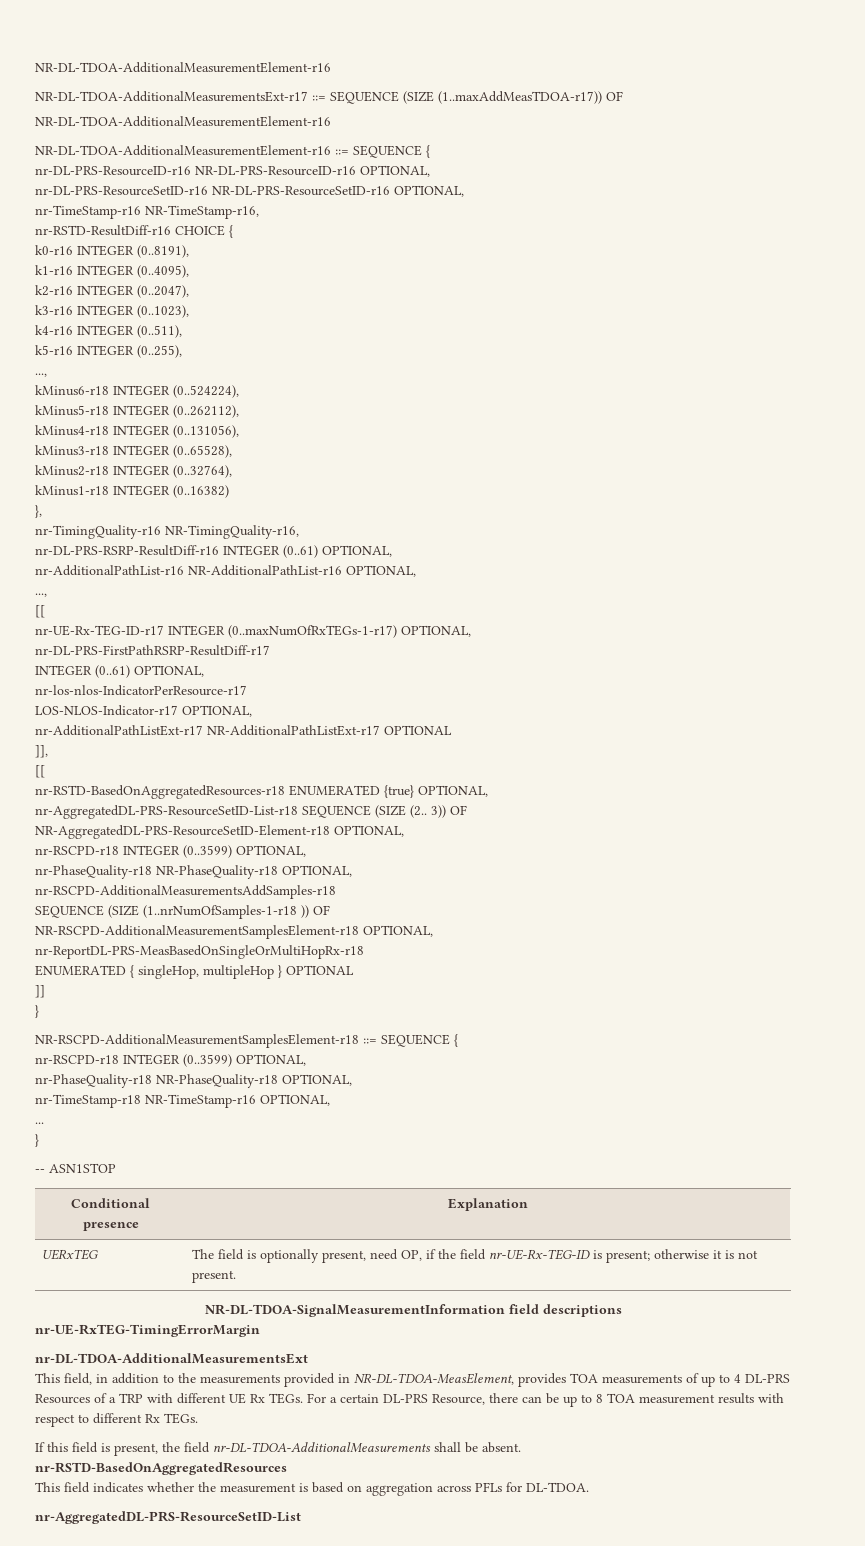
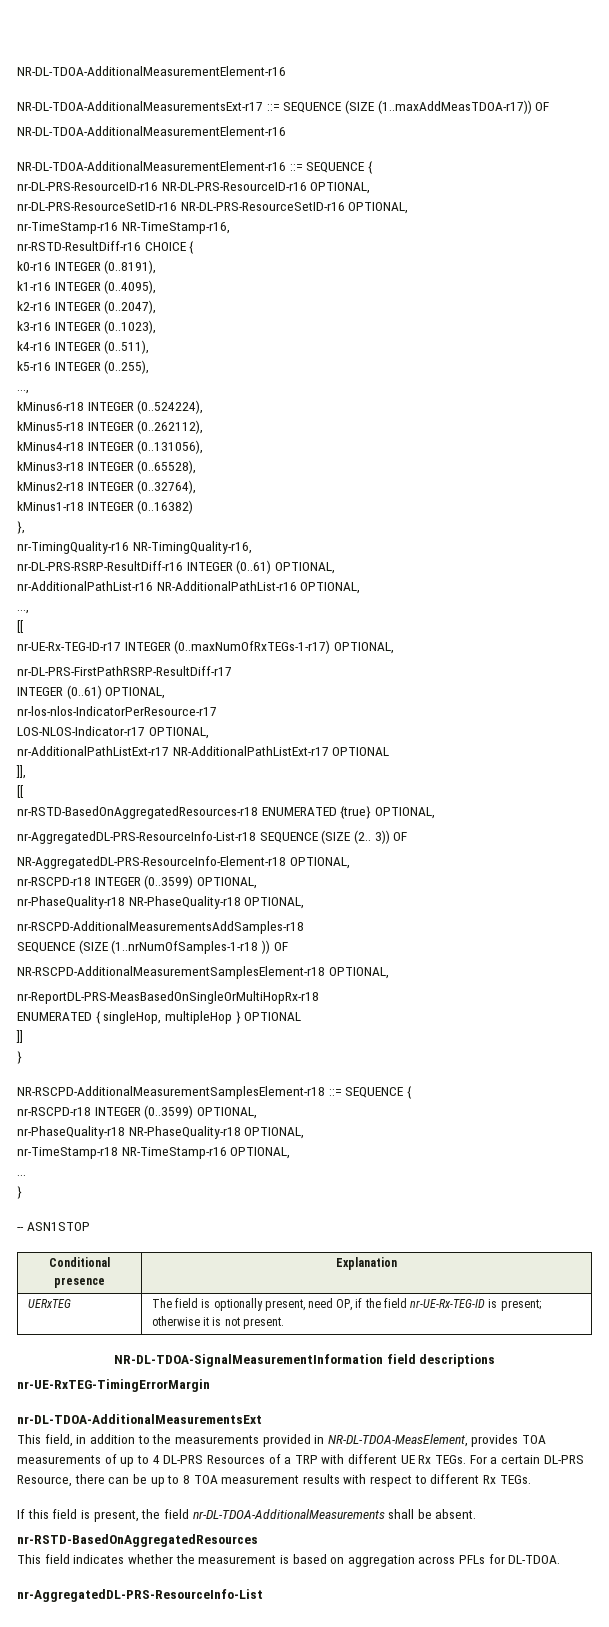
[35,805,298,819] nr-AggregatedDL-PRS-ResourceSetID-List-r18 -> [17,831,256,844] nr-AggregatedDL-PRS-ResourceInfo-List-r18
[35,825,330,839] NR-AggregatedDL-PRS-ResourceSetID-Element-r18 -> [17,856,286,869] NR-AggregatedDL-PRS-ResourceInfo-Element-r18
[35,1511,301,1524] nr-AggregatedDL-PRS-ResourceSetID-List -> [17,1589,263,1602] nr-AggregatedDL-PRS-ResourceInfo-List

